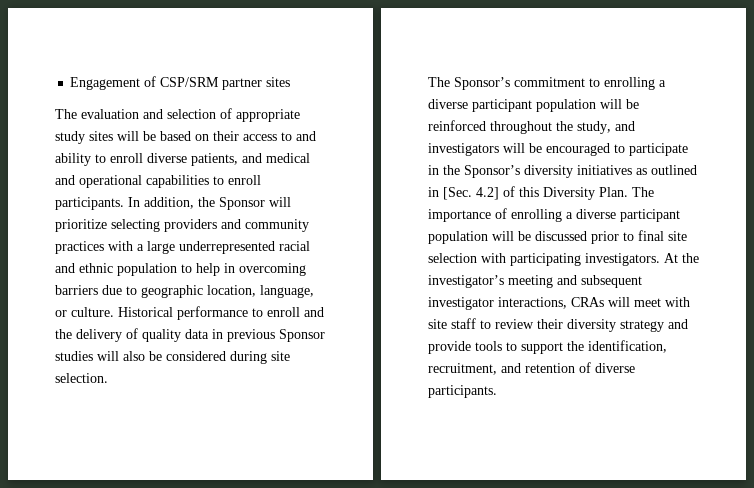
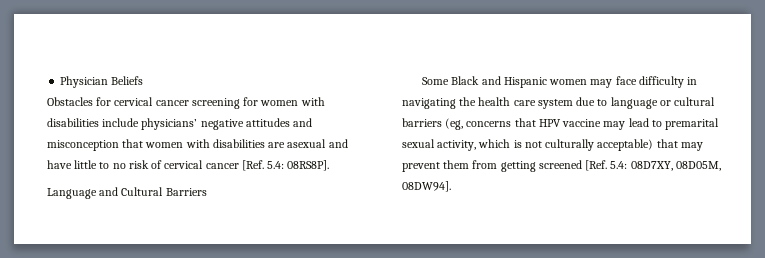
[70,76,291,90] [55,108,300,122] [55,131,316,144] [55,153,310,166] [55,175,261,188] [55,197,291,210] [55,219,309,232] [55,241,310,254] [55,263,306,276] [55,285,314,298] [55,306,324,320] [55,328,325,342] [55,351,290,364] [55,373,108,383] [428,77,666,90] [428,99,639,112] [428,120,635,134] [428,143,688,156] [428,165,697,178] [428,186,654,200] [428,208,680,222] [428,230,687,244] [428,253,699,266] [428,275,642,288] [428,297,690,310] [428,318,688,332] [428,340,667,354] [428,362,635,375] [428,385,497,398] Engagement of CSP/SRM partner sites // The evaluation and selection of appropriate study sites will be based on their access to and ability to enroll diverse patients, and medical and operational capabilities to enroll participants. In addition, the Sponsor will prioritize selecting providers and community practices with a large underrepresented racial and ethnic population to help in overcoming barriers due to geographic location, language, or culture. Historical performance to enroll and the delivery of quality data in previous Sponsor studies will also be considered during site selection. // The Sponsor’s commitment to enrolling a diverse participant population will be reinforced throughout the study, and investigators will be encouraged to participate in the Sponsor’s diversity initiatives as outlined in [Sec. 4.2] of this Diversity Plan. The importance of enrolling a diverse participant population will be discussed prior to final site selection with participating investigators. At the investigator’s meeting and subsequent investigator interactions, CRAs will meet with site staff to review their diversity strategy and provide tools to support the identification, recruitment, and retention of diverse participants. -> [60,76,144,88] [47,97,325,109] [47,118,313,130] [47,139,348,151] [47,160,330,171] [47,187,207,199] [422,76,697,88] [402,97,716,109] [402,118,720,130] [402,139,703,151] [402,160,721,172] [402,181,451,192] Physician Beliefs // Obstacles for cervical cancer screening for women with disabilities include physicians’ negative attitudes and misconception that women with disabilities are asexual and have little to no risk of cervical cancer [Ref. 5.4: 08RS8P]. // Language and Cultural Barriers // Some Black and Hispanic women may face difficulty in navigating the health care system due to language or cultural barriers (eg, concerns that HPV vaccine may lead to premarital sexual activity, which is not culturally acceptable) that may prevent them from getting screened [Ref. 5.4: 08D7XY, 08D05M, 08DW94].

